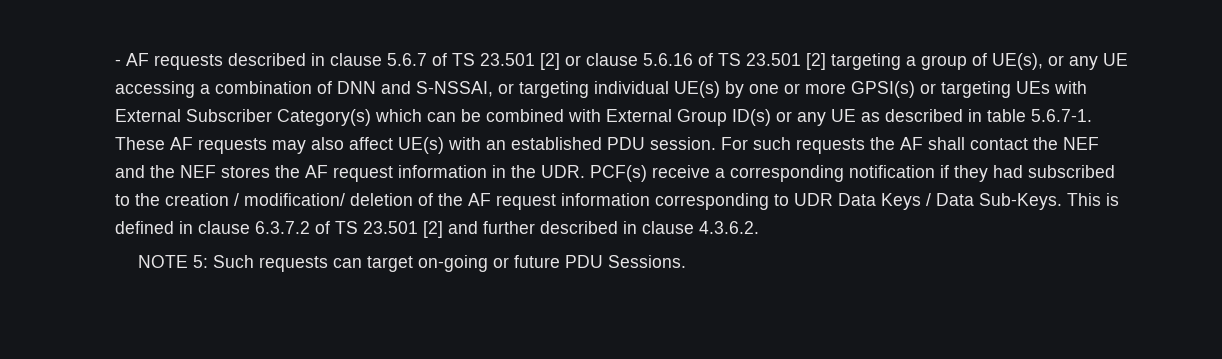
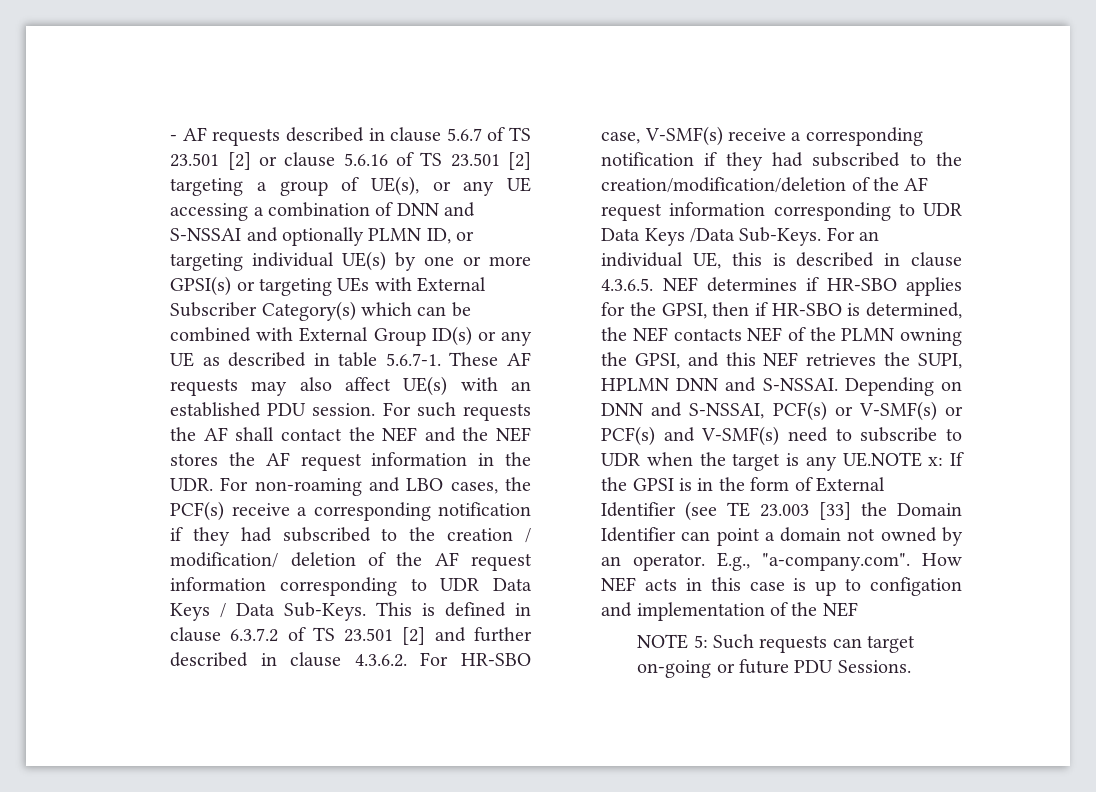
[416,81,494,97] S-NSSAI, -> [170,227,451,246] S-NSSAI and optionally PLMN ID,
(586, 171) none -> [220,477,531,496] For non-roaming and LBO cases, the
(760, 227) none -> [420,652,531,666] [601,126,923,146] [601,152,962,171] [601,177,929,193] [601,202,962,221] [601,227,880,246] [601,252,962,269] [601,277,962,296] [601,302,962,319] [601,327,962,346] [601,352,962,369] [601,377,962,396] [601,401,963,421] [601,426,962,446] [601,452,964,471] [601,477,885,492] [601,501,963,521] [601,527,963,546] [601,552,962,571] [601,577,962,596] [601,602,858,621] For HR-SBO case, V-SMF(s) receive a corresponding notification if they had subscribed to the creation/modification/deletion of the AF request information corresponding to UDR Data Keys /Data Sub-Keys. For an individual UE, this is described in clause 4.3.6.5. NEF determines if HR-SBO applies for the GPSI, then if HR-SBO is determined, the NEF contacts NEF of the PLMN owning the GPSI, and this NEF retrieves the SUPI, HPLMN DNN and S-NSSAI. Depending on DNN and S-NSSAI, PCF(s) or V-SMF(s) or PCF(s) and V-SMF(s) need to subscribe to UDR when the target is any UE.NOTE x: If the GPSI is in the form of External Identifier (see TE 23.003 [33] the Domain Identifier can point a domain not owned by an operator. E.g., "a-company.com". How NEF acts in this case is up to configation and implementation of the NEF

